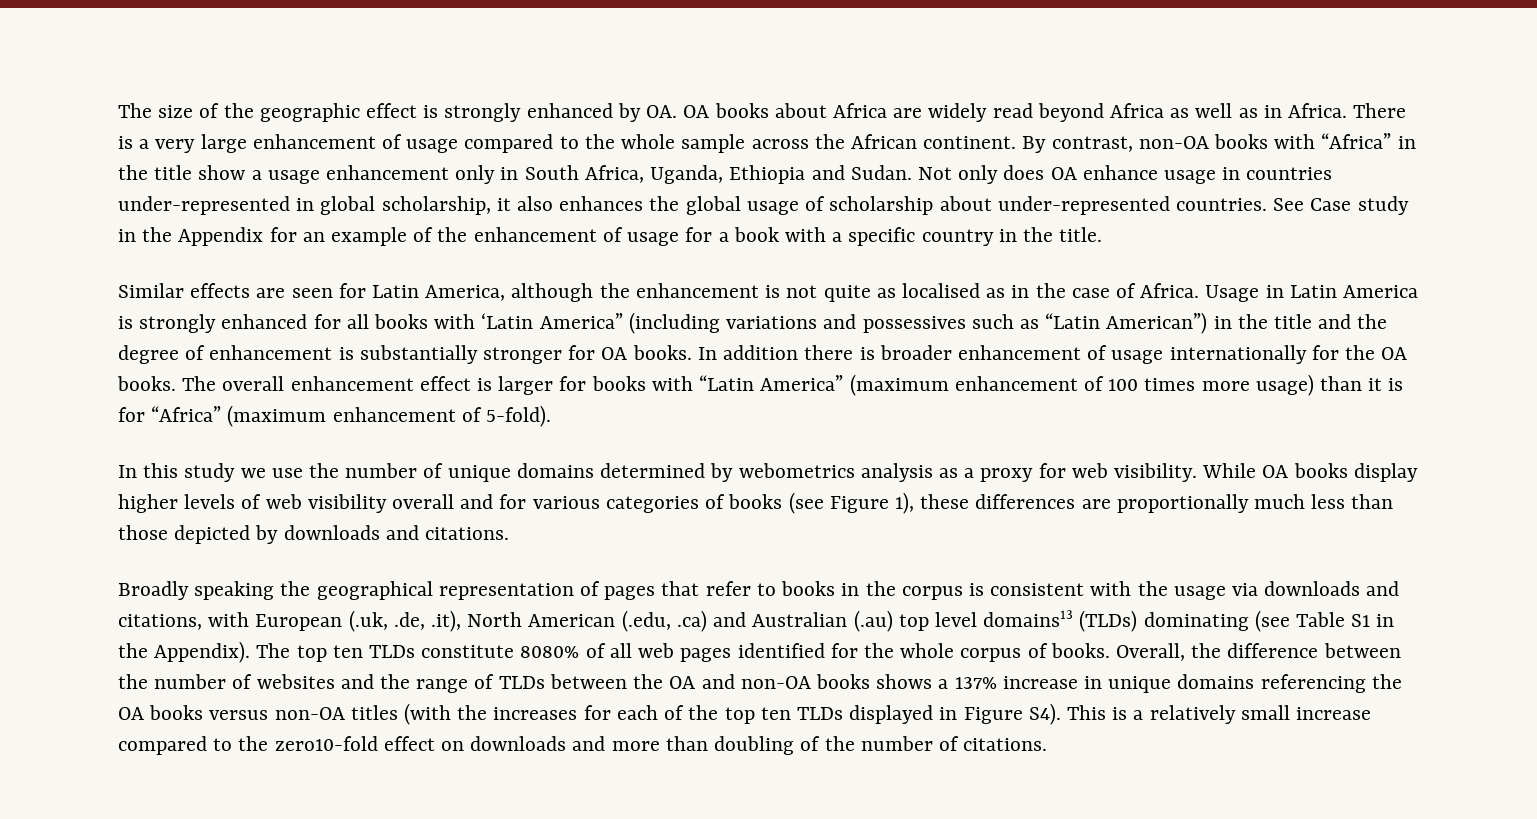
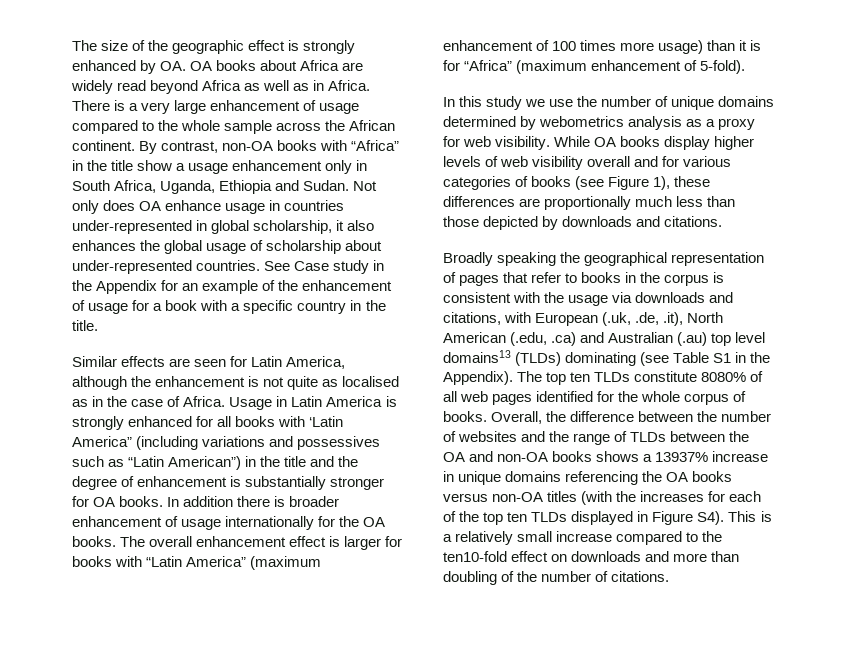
[954,677,997,689] 137% -> [655,452,709,462] 13937%
[274,736,378,751] zero10-fold -> [443,551,507,562] ten10-fold

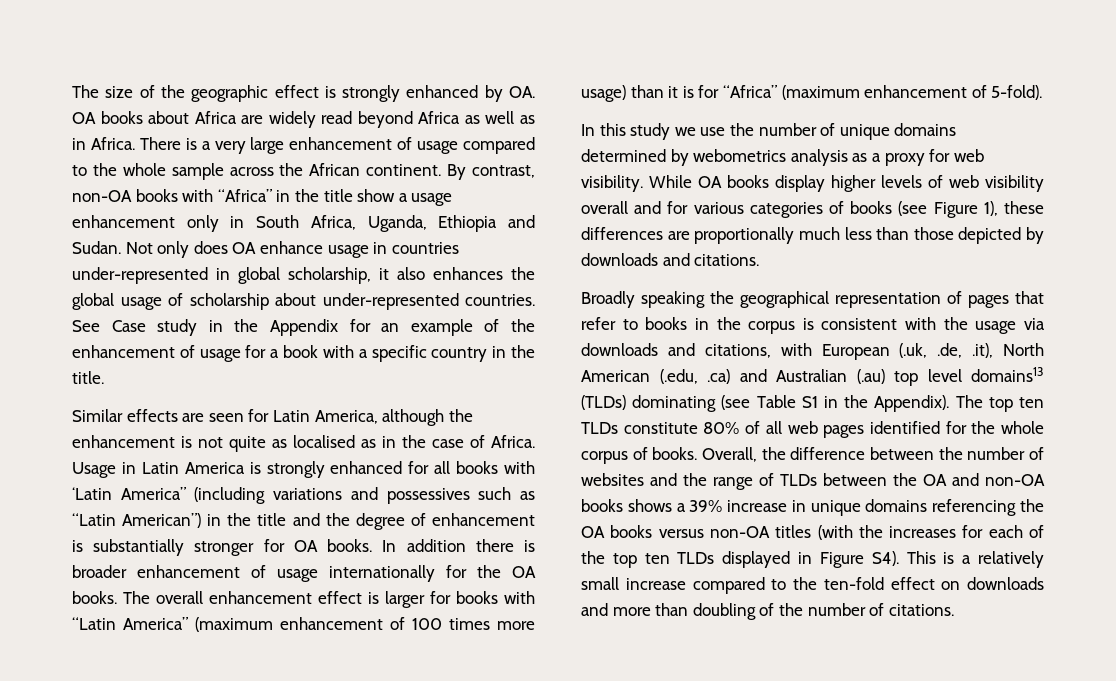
[701,372,747,382] 8080% -> [703,422,740,434] 80%
[655,452,709,462] 13937% -> [689,500,723,512] 39%
[443,551,507,562] ten10-fold -> [823,577,884,590] ten-fold

